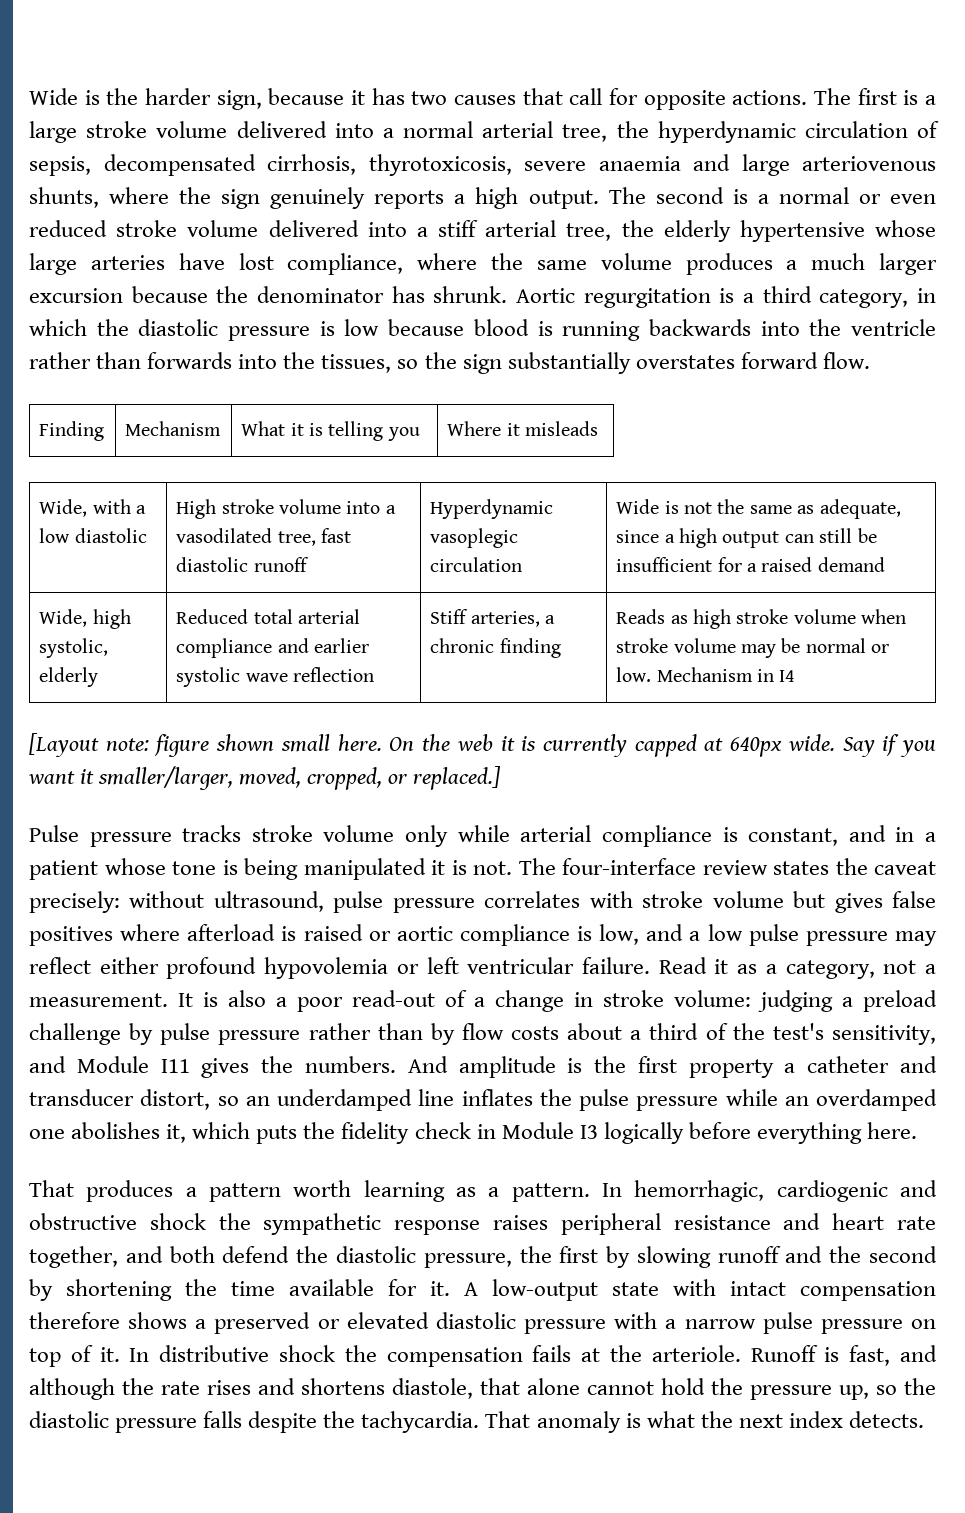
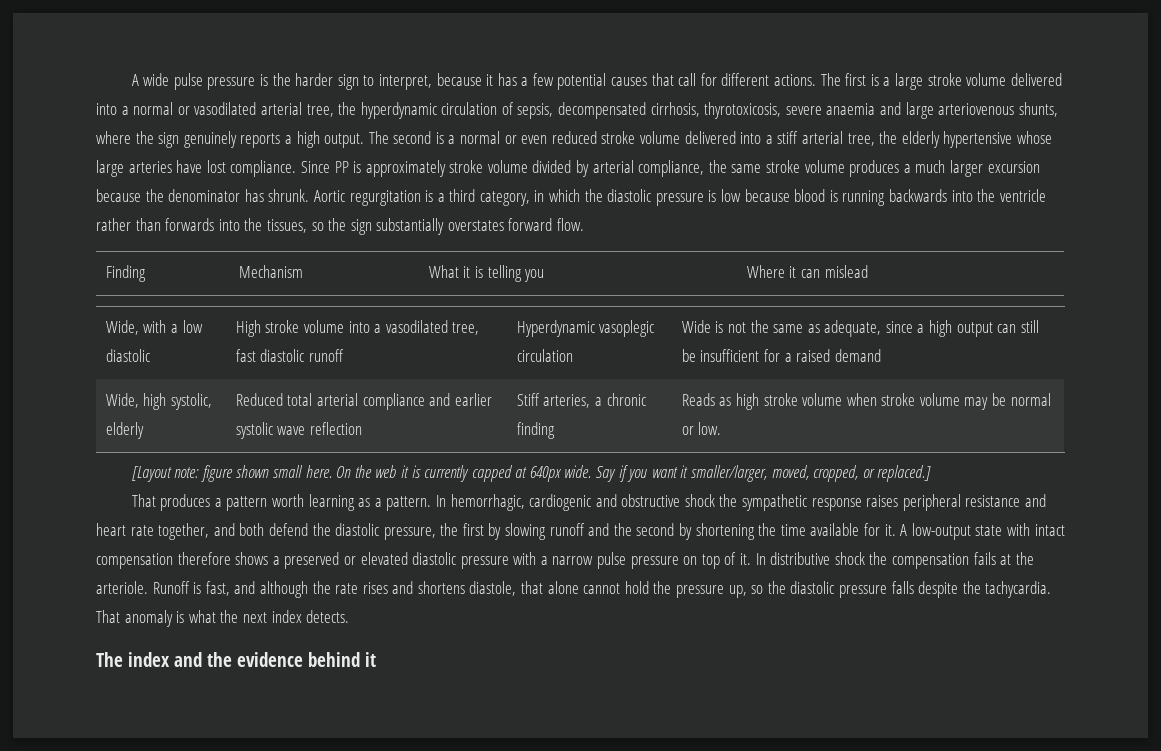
[29,88,448,110] Wide is the harder sign, because it has two -> [131,73,607,90] A wide pulse pressure is the harder sign to interpret, because it has a few potential
[643,90,726,110] opposite -> [721,73,770,86] different
(474, 129) none -> [177,102,257,115] or vasodilated
[287,253,587,275] compliance, where the same -> [230,160,801,177] compliance. Since PP is approximately stroke volume divided by arterial compliance, the same stroke
[524,421,598,436] misleads -> [800,265,868,278] can mislead
[656,667,796,682] Mechanism in I4 -> (722, 428) none
[29,825,937,847] [29,858,936,880] [29,891,937,913] [29,924,937,946] [29,957,936,979] [29,990,937,1012] [29,1023,936,1045] [29,1056,938,1078] [29,1089,937,1111] [29,1122,918,1144] // Pulse pressure tracks stroke volume only while arterial compliance is constant, and in a patient whose tone is being manipulated it is not. The four-interface review states the caveat precisely: without ultrasound, pulse pressure correlates with stroke volume but gives false positives where afterload is raised or aortic compliance is low, and a low pulse pressure may reflect either profound hypovolemia or left ventricular failure. Read it as a category, not a measurement. It is also a poor read-out of a change in stroke volume: judging a preload challenge by pulse pressure rather than by flow costs about a third of the test's sensitivity, and Module I11 gives the numbers. And amplitude is the first property a catheter and transducer distort, so an underdamped line inflates the pulse pressure while an overdamped one abolishes it, which puts the fidelity check in Module I3 logically before everything here. -> (932, 473) none
(924, 1419) none -> [96,652,376,667] // The index and the evidence behind it

